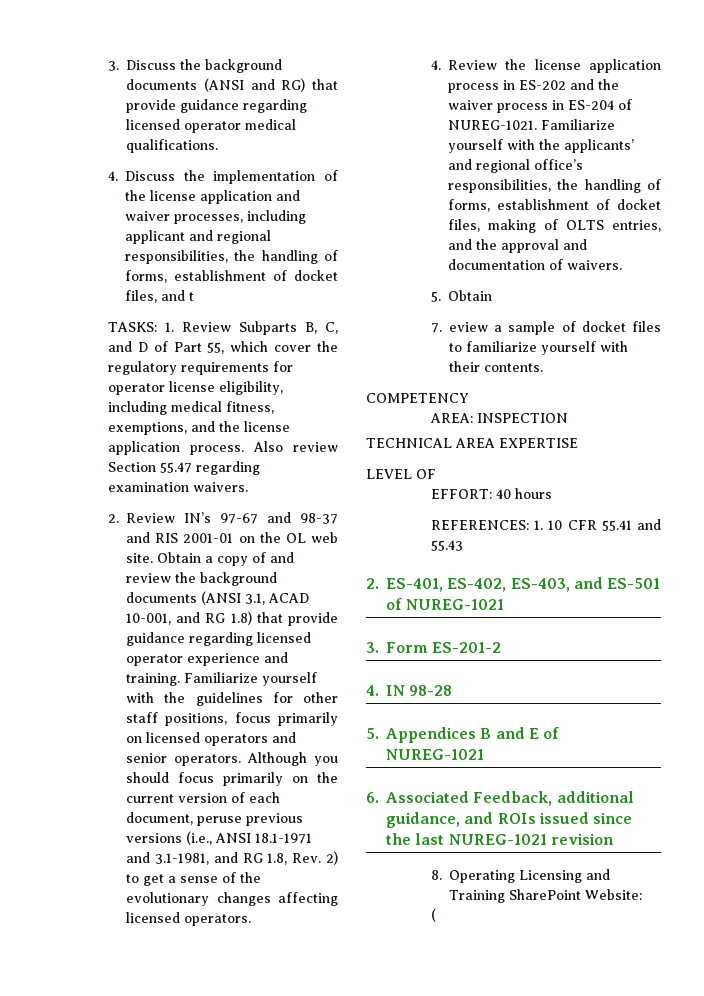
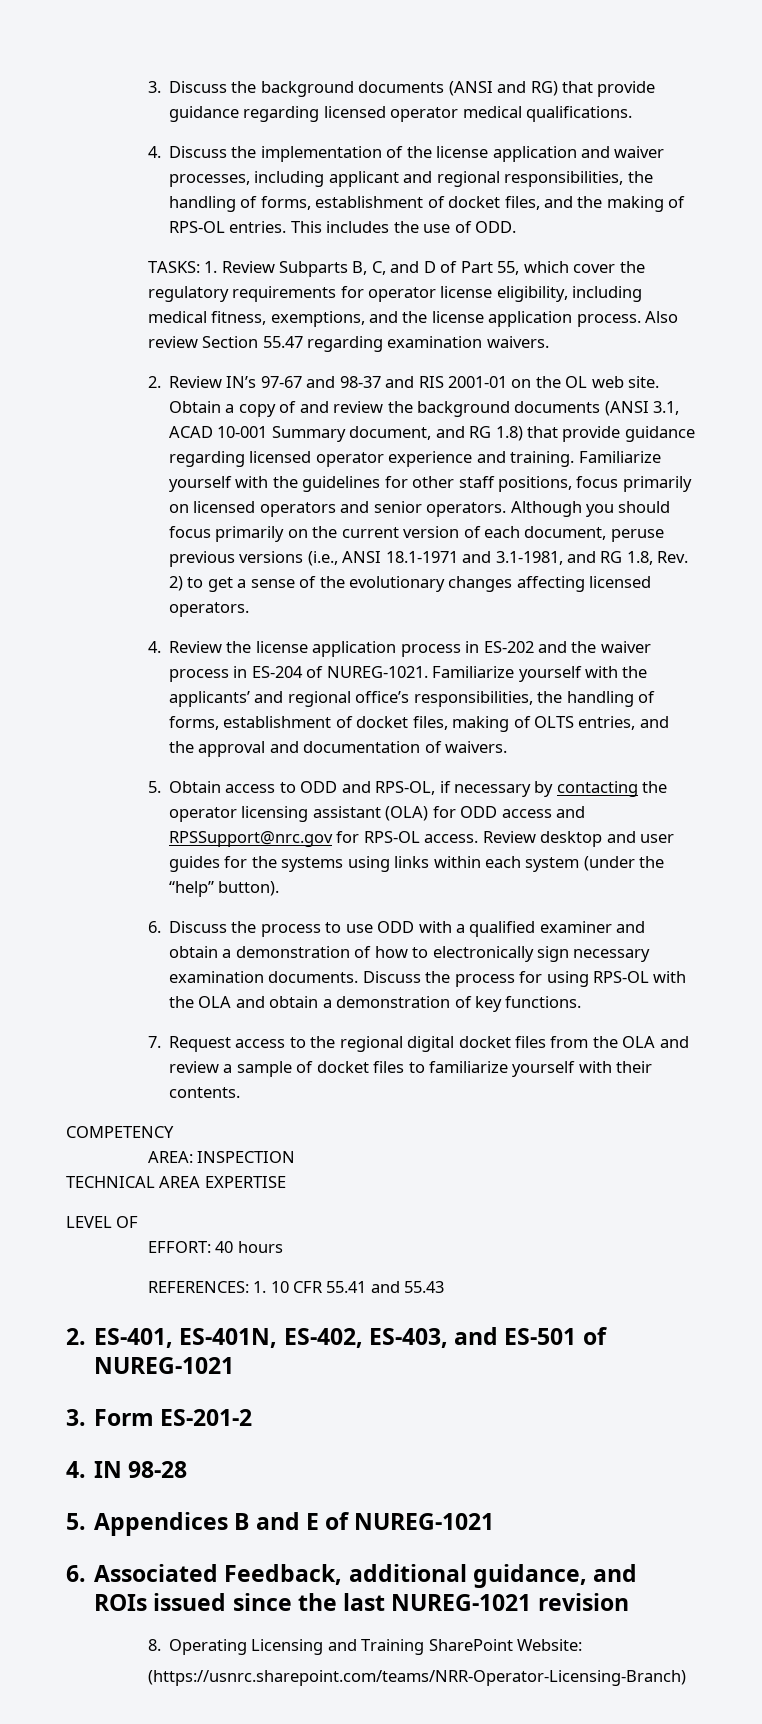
[189,292,195,301] t -> [577,196,686,212] [168,221,517,233] the making of RPS-OL entries. This includes the use of ODD.
[126,613,172,625] 10-001, -> [217,426,432,442] 10-001 Summary document,
[431,322,489,333] // 7. eview -> [225,781,668,797] [168,806,586,822] [168,831,675,847] [168,856,665,872] [168,881,280,897] [147,921,646,937] [168,946,651,962] [168,971,687,987] [168,996,582,1012] [147,1036,689,1052] [168,1061,219,1073] access to ODD and RPS-OL, if necessary by contacting the operator licensing assistant (OLA) for ODD access and RPSSupport@nrc.gov for RPS-OL access. Review desktop and user guides for the systems using links within each system (under the “help” button). // 6. Discuss the process to use ODD with a qualified examiner and obtain a demonstration of how to electronically sign necessary examination documents. Discuss the process for using RPS-OL with the OLA and obtain a demonstration of key functions. // 7. Request access to the regional digital docket files from the OLA and review
(443, 585) none -> [179,1328,278,1348] ES-401N,
[431,908,437,922] ( -> [147,1670,686,1686] (https://usnrc.sharepoint.com/teams/NRR-Operator-Licensing-Branch)

